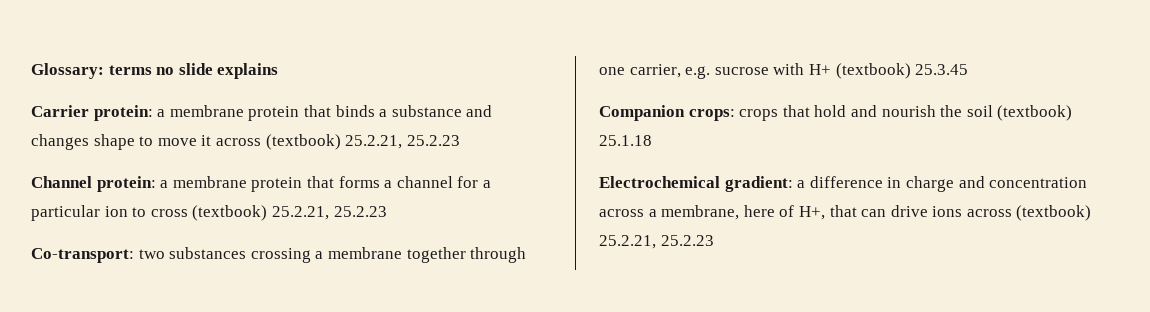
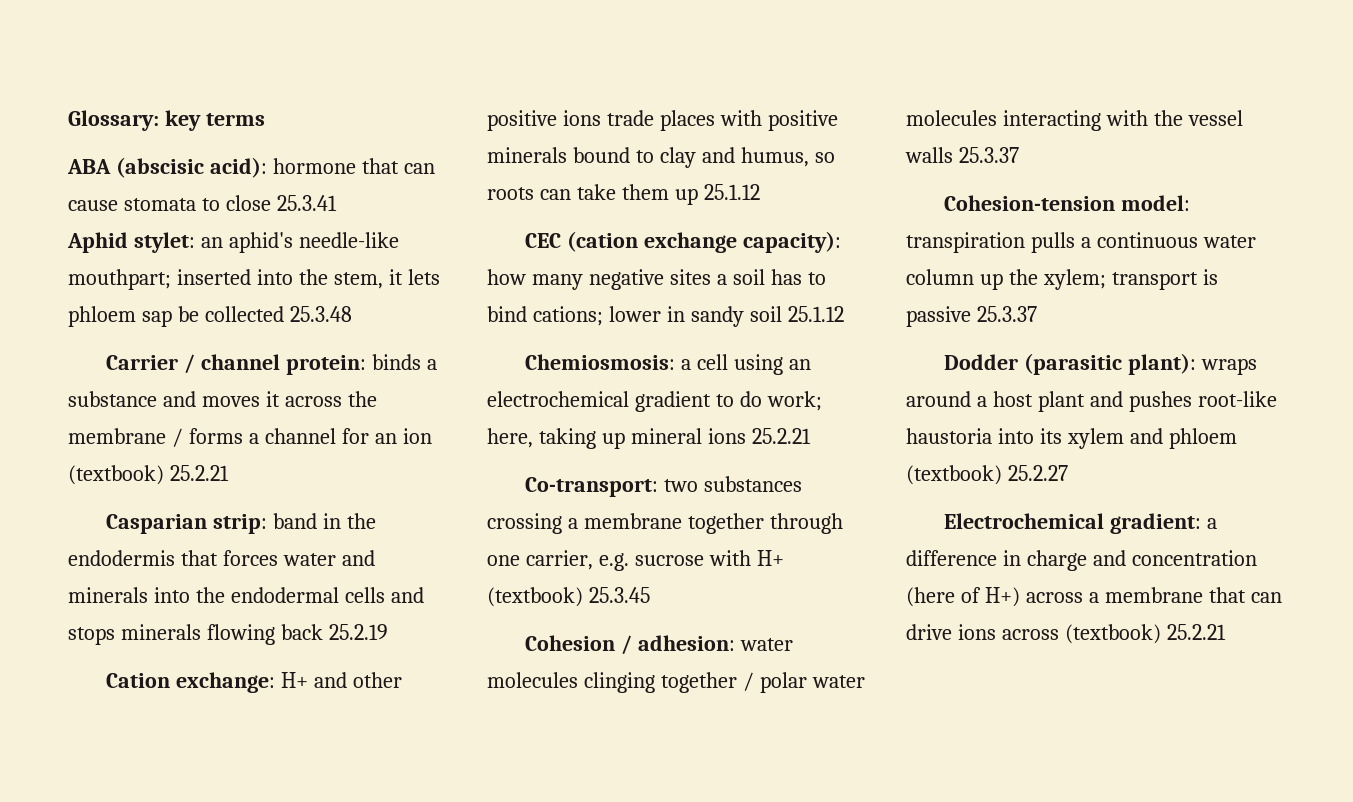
(104, 71) none -> [164,110,201,131] key
[156,63,279,79] [31,105,493,121] [31,134,460,150] [31,176,491,192] [31,205,387,221] no slide explains // Carrier protein: a membrane protein that binds a substance and changes shape to move it across (textbook) 25.2.21, 25.2.23 // Channel protein: a membrane protein that forms a channel for a particular ion to cross (textbook) 25.2.21, 25.2.23 -> [67,157,435,178] [68,195,337,211] [67,232,399,253] [68,269,440,290] [68,306,352,327] [105,354,437,375] [68,391,377,407] [68,428,432,447] [68,465,229,485] [105,513,376,534] [68,550,375,566] [68,587,424,603] [68,624,388,645] [105,672,402,693] [487,110,838,131] [487,147,835,168] [487,184,760,205] [524,231,841,253] [487,269,826,290] [487,306,844,327] [524,354,811,375] [487,391,822,412] [487,428,811,449] // ABA (abscisic acid): hormone that can cause stomata to close 25.3.41 // Aphid stylet: an aphid's needle-like mouthpart; inserted into the stem, it lets phloem sap be collected 25.3.48 // Carrier / channel protein: binds a substance and moves it across the membrane / forms a channel for an ion (textbook) 25.2.21 // Casparian strip: band in the endodermis that forces water and minerals into the endodermal cells and stops minerals flowing back 25.2.19 // Cation exchange: H+ and other positive ions trade places with positive minerals bound to clay and humus, so roots can take them up 25.1.12 // CEC (cation exchange capacity): how many negative sites a soil has to bind cations; lower in sandy soil 25.1.12 // Chemiosmosis: a cell using an electrochemical gradient to do work; here, taking up mineral ions 25.2.21
[599,105,1073,121] [599,135,652,146] Companion crops: crops that hold and nourish the soil (textbook) 25.1.18 -> [524,635,793,655] [487,672,865,693] [906,110,1243,131] [905,147,1019,163] [943,195,1190,211] [906,232,1256,253] [906,269,1218,290] [906,306,1037,327] [943,353,1257,375] [906,391,1277,412] [906,428,1237,449] [906,465,1068,485] Cohesion / adhesion: water molecules clinging together / polar water molecules interacting with the vessel walls 25.3.37 // Cohesion-tension model: transpiration pulls a continuous water column up the xylem; transport is passive 25.3.37 // Dodder (parasitic plant): wraps around a host plant and pushes root-like haustoria into its xylem and phloem (textbook) 25.2.27
[599,205,825,220] across a membrane, here of H+, -> [906,587,1203,607] (here of H+) across a membrane
[599,235,714,249] 25.2.21, 25.2.23 -> [1166,624,1226,640] 25.2.21

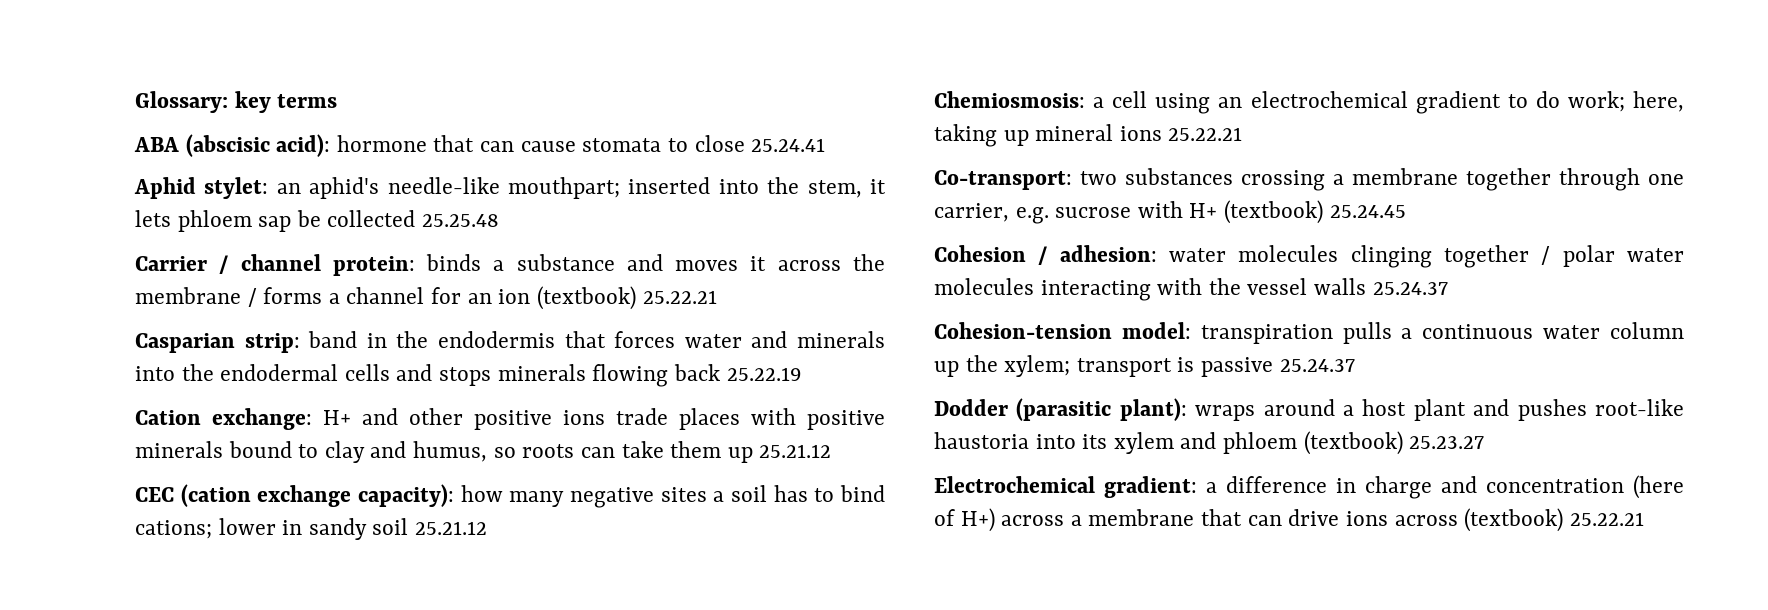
[276,195,337,211] 25.3.41 -> [751,138,826,152] 25.24.41
[289,306,352,322] 25.3.48 -> [422,214,500,227] 25.25.48
[169,465,229,481] 25.2.21 -> [642,290,717,304] 25.22.21
[328,624,388,640] 25.2.19 -> [726,367,802,381] 25.22.19
[703,184,760,200] 25.1.12 -> [759,444,832,458] 25.21.12
[787,306,844,322] 25.1.12 -> [415,521,488,535] 25.21.12
[751,428,811,444] 25.2.21 -> [1168,127,1243,141] 25.22.21
[588,587,650,603] 25.3.45 -> [1329,205,1406,218] 25.24.45
[958,147,1019,163] 25.3.37 -> [1372,282,1448,295] 25.24.37
[976,306,1037,322] 25.3.37 -> [1279,359,1355,372] 25.24.37
[1007,465,1068,481] 25.2.27 -> [1409,436,1485,449] 25.23.27
[1166,624,1226,640] 25.2.21 -> [1569,512,1644,526] 25.22.21

